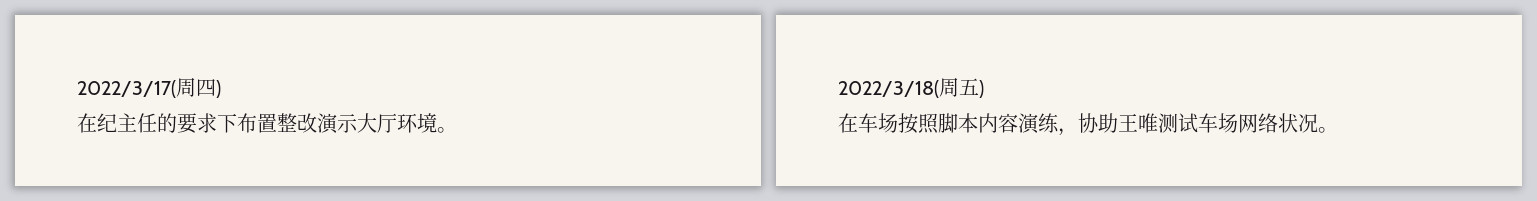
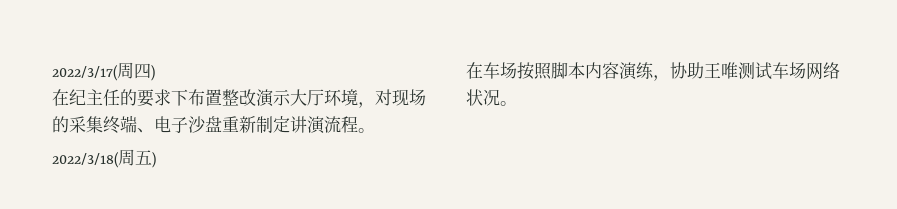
(437, 123) none -> [358,89,426,108] [52,115,358,134] ，对现场的采集终端、电子沙盘重新制定讲演流程

